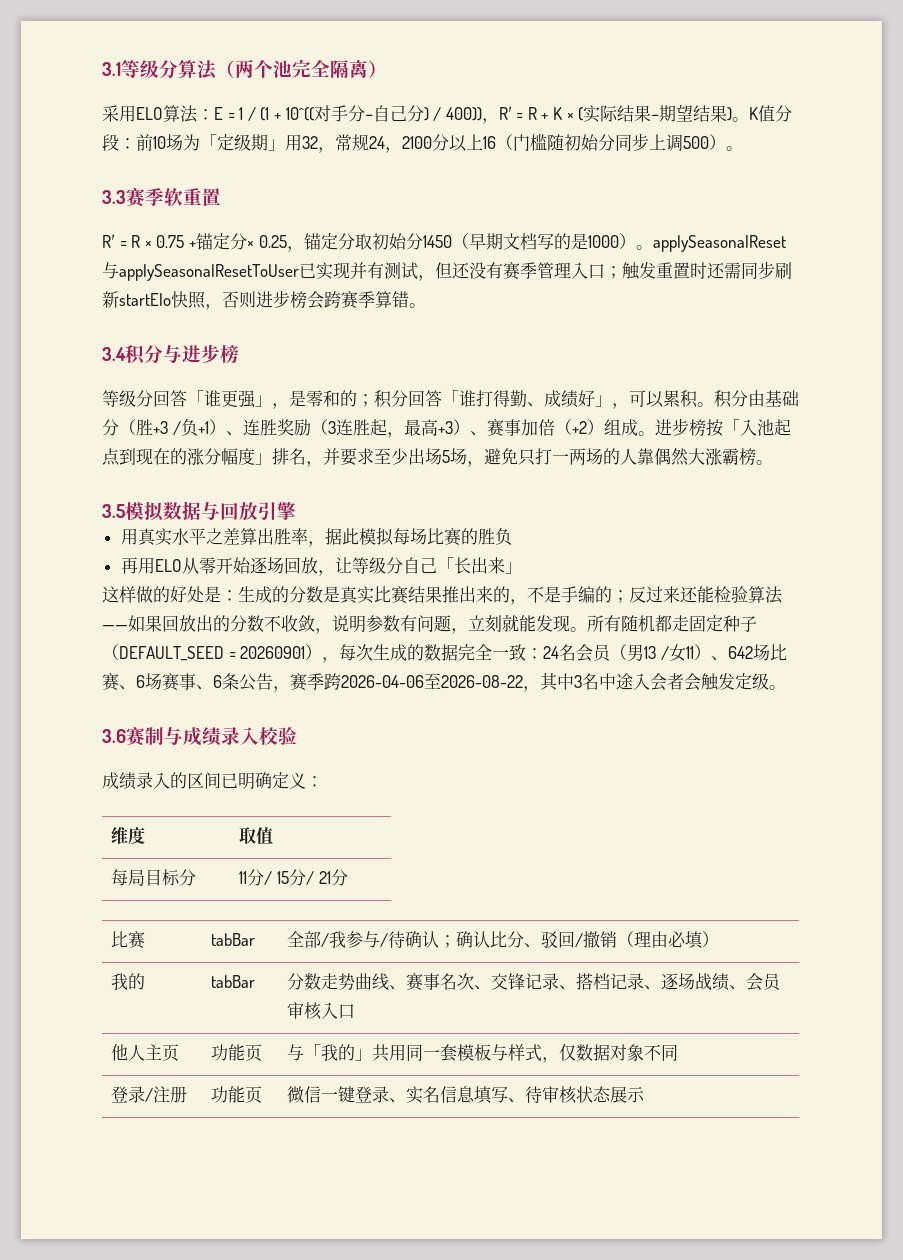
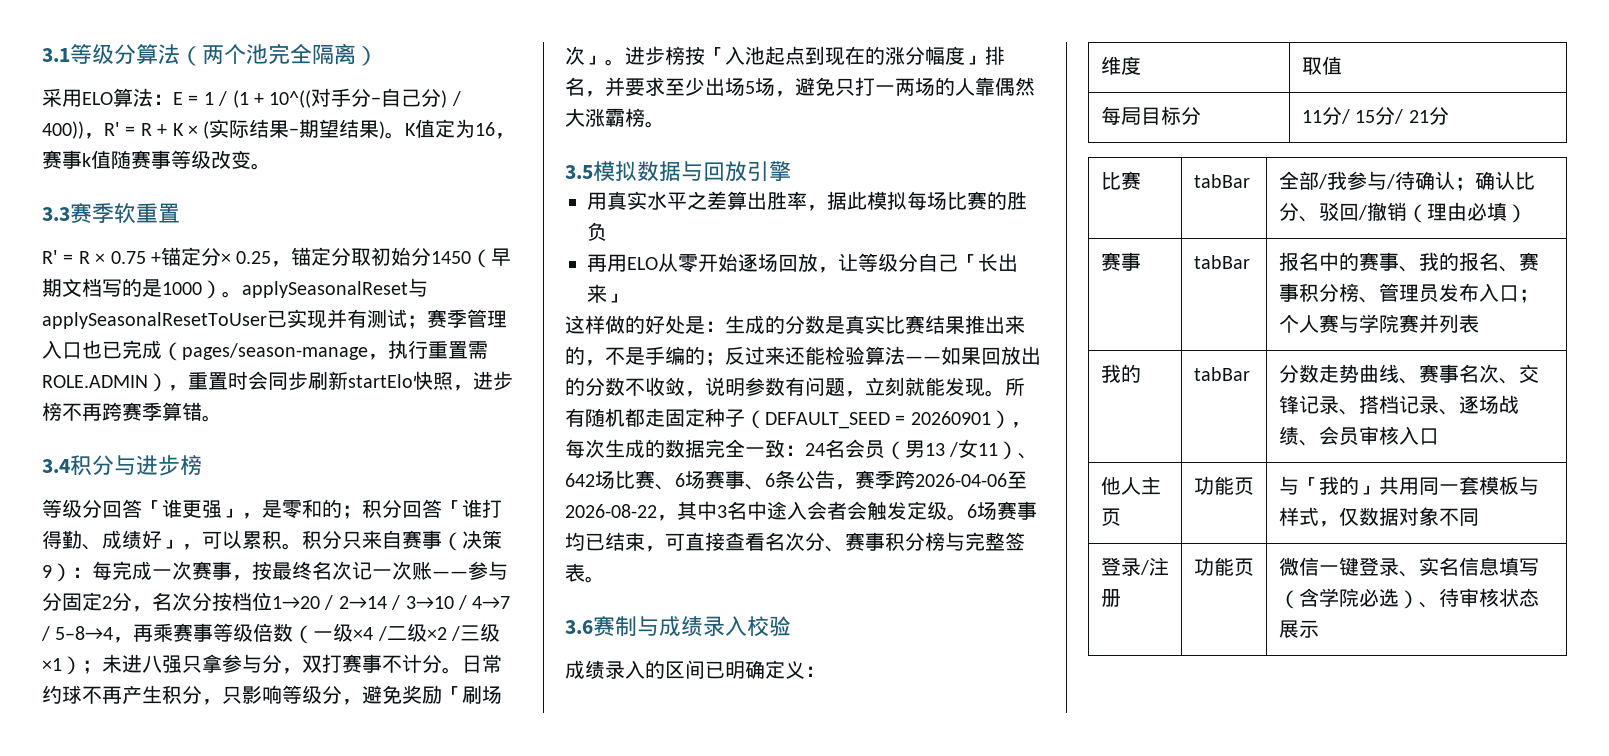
[775,105,793,122] [102,133,726,153] 分段：前10场为「定级期」用32，常规24，2100分以上16（门槛随初始分同步上调500） -> [435,119,516,139] [42,150,251,169] 定为16，赛事k值随赛事等级改变
[417,262,503,281] ，但还没有 -> [407,315,427,329] ；
[604,262,741,280] ；触发重置时还需 -> [82,340,488,361] [42,371,268,392] 也已完成（pages/season-manage，执行重置需ROLE.ADMIN），重置时会
[222,290,324,309] 否则进步榜会 -> [473,371,513,391] [42,402,102,421] 进步榜不再
[748,390,799,407] [102,419,638,438] 由基础分（胜+3 /负+1）、连胜奖励（3连胜起，最高+3）、赛事加倍（+2）组成 -> [342,530,502,551] [42,561,508,582] [42,592,511,612] [41,623,501,644] [42,654,502,675] [42,685,502,705] [565,46,605,65] 只来自赛事（决策9）：每完成一次赛事，按最终名次记一次账——参与分固定2分，名次分按档位1→20 / 2→14 / 3→10 / 4→7 / 5–8→4，再乘赛事等级倍数（一级×4 /二级×2 /三级×1）；未进八强只拿参与分，双打赛事不计分。日常约球不再产生积分，只影响等级分，避免奖励「刷场次」
(786, 687) none -> [967,501,1037,520] [565,532,1025,552] [565,563,605,583] 6场赛事均已结束，可直接查看名次分、赛事积分榜与完整签表。
(720, 939) none -> [1100,252,1141,271] [1193,255,1250,269] [1278,252,1539,272] [1278,283,1539,303] [1278,314,1479,334] // 赛事 | tabBar | 报名中的赛事、我的报名、赛事积分榜、管理员发布入口；个人赛与学院赛并列表
(509, 1094) none -> [1278,588,1419,609] （含学院必选）

